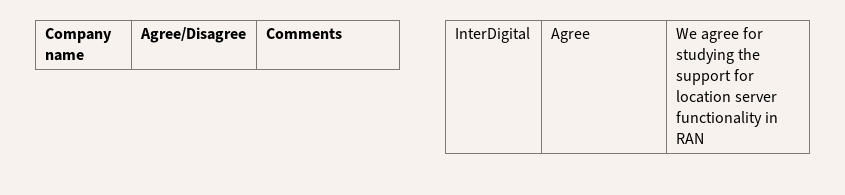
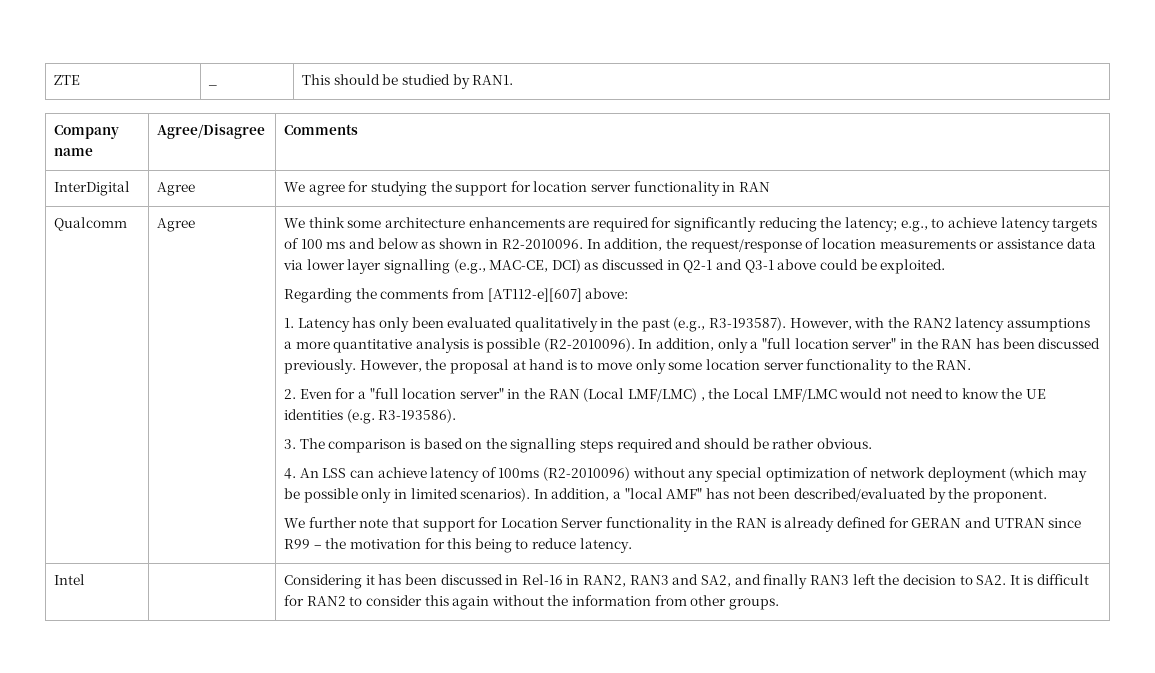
(44, 35) none -> [53,75,80,85] [207,85,217,86] [301,74,514,89] ZTE | _ | This should be studied by RAN1. //
(704, 138) none -> [53,217,127,231] [156,218,195,232] [283,217,1098,232] [283,238,1096,253] [282,259,946,274] [283,288,629,303] [283,317,1090,332] [283,338,1101,353] [283,359,972,374] [283,388,1047,402] [283,409,457,424] [283,438,872,453] [283,467,1087,482] [283,488,1047,503] [283,517,1082,532] [283,538,632,553] [53,574,85,585] [283,574,1090,589] [283,595,780,610] // Qualcomm | Agree | We think some architecture enhancements are required for significantly reducing the latency; e.g., to achieve latency targets of 100 ms and below as shown in R2-2010096. In addition, the request/response of location measurements or assistance data via lower layer signalling (e.g., MAC-CE, DCI) as discussed in Q2-1 and Q3-1 above could be exploited. // Regarding the comments from [AT112-e][607] above: // 1. Latency has only been evaluated qualitatively in the past (e.g., R3-193587). However, with the RAN2 latency assumptions a more quantitative analysis is possible (R2-2010096). In addition, only a "full location server" in the RAN has been discussed previously. However, the proposal at hand is to move only some location server functionality to the RAN. // 2. Even for a "full location server" in the RAN (Local LMF/LMC) , the Local LMF/LMC would not need to know the UE identities (e.g. R3-193586). // 3. The comparison is based on the signalling steps required and should be rather obvious. // 4. An LSS can achieve latency of 100ms (R2-2010096) without any special optimization of network deployment (which may be possible only in limited scenarios). In addition, a "local AMF" has not been described/evaluated by the proponent. // We further note that support for Location Server functionality in the RAN is already defined for GERAN and UTRAN since R99 – the motivation for this being to reduce latency. // Intel | | Considering it has been discussed in Rel-16 in RAN2, RAN3 and SA2, and finally RAN3 left the decision to SA2. It is difficult for RAN2 to consider this again without the information from other groups.

